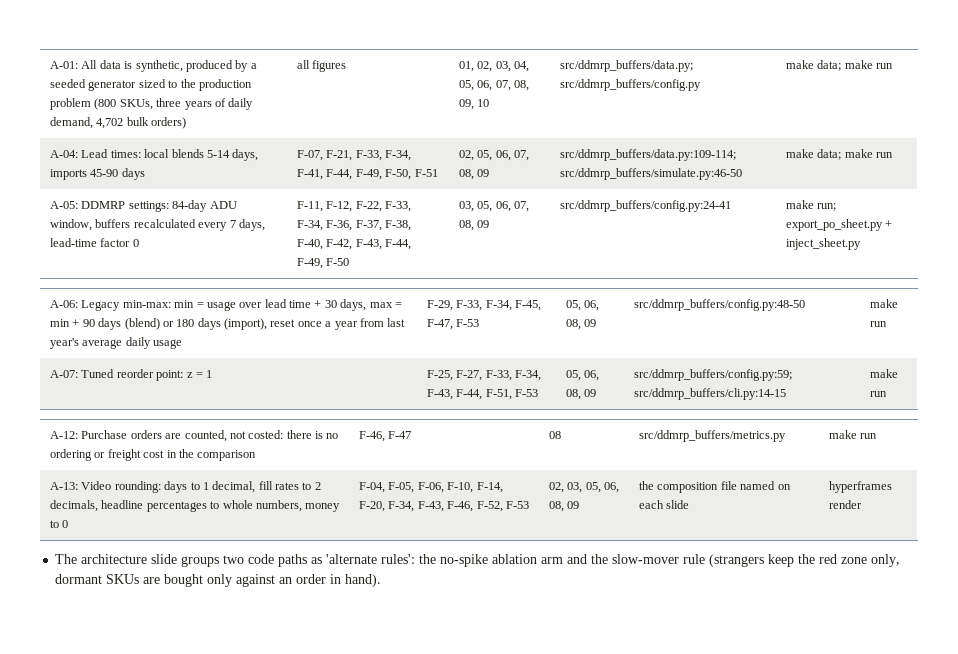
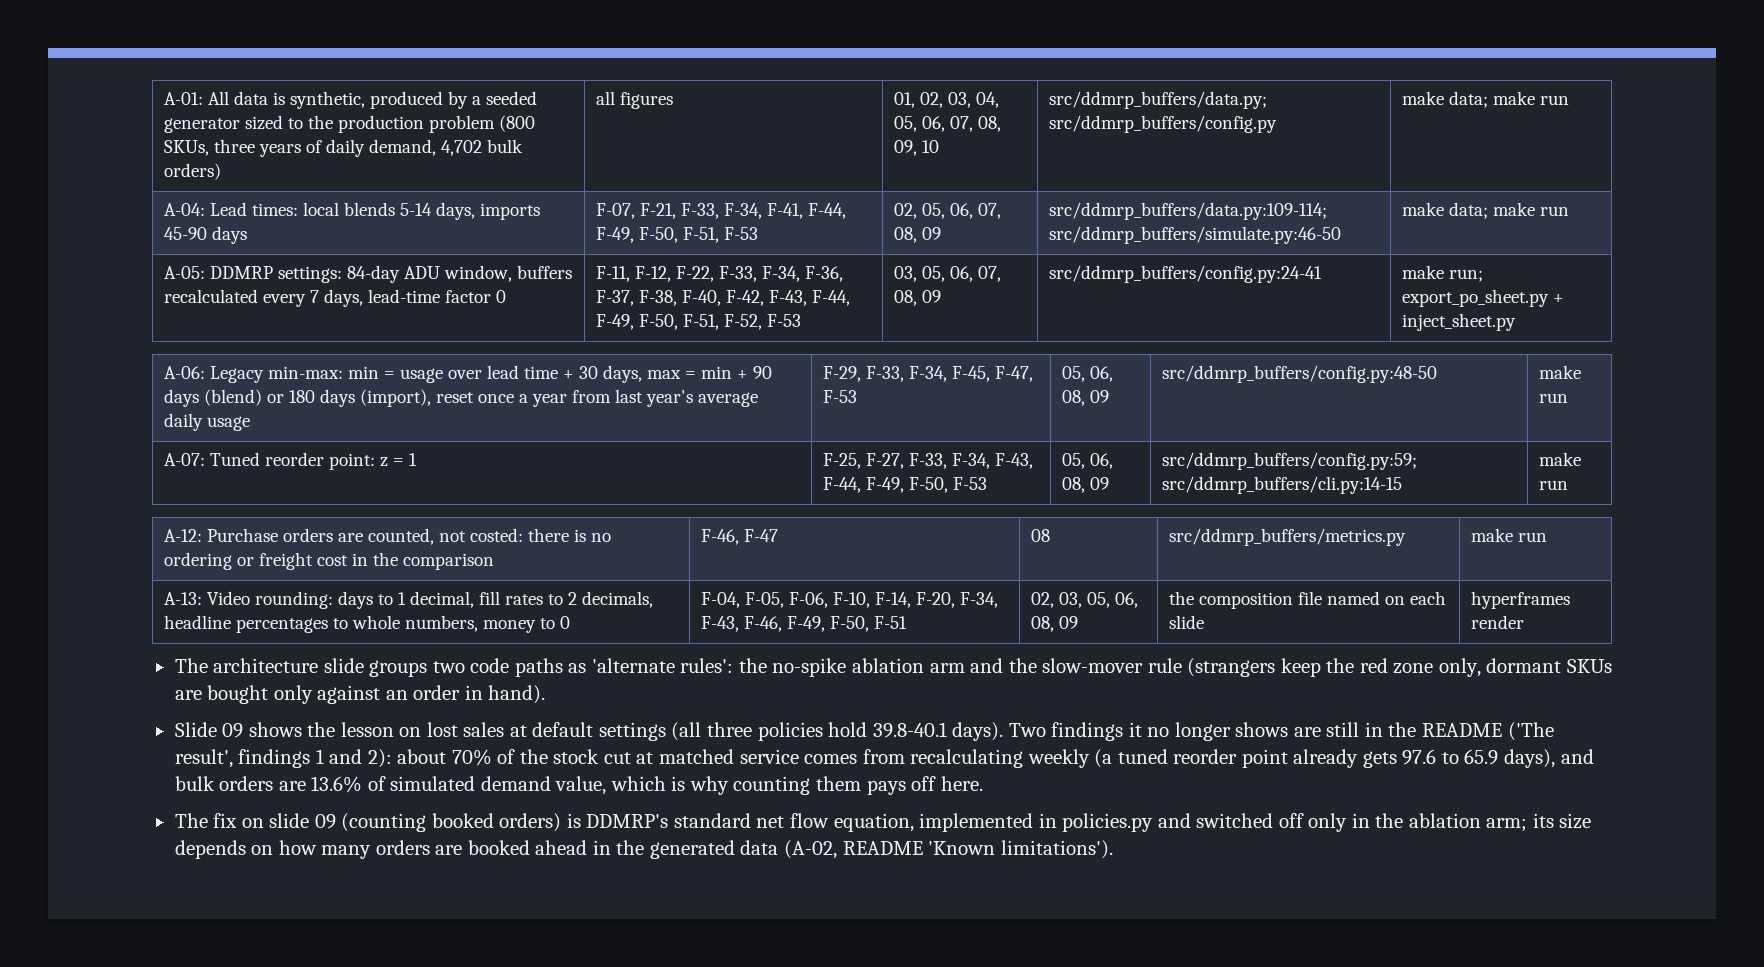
[414,169,438,177] F-51 -> [682,227,758,243] F-51, F-53
[326,258,350,266] F-50 -> [639,314,801,330] F-50, F-51, F-52, F-53
[485,389,512,400] F-51, -> [866,477,948,493] F-49, F-50,
[476,501,529,512] F-52, F-53 -> [786,616,907,632] F-49, F-50, F-51
(382, 580) none -> [174,722,1554,741] [174,749,1594,768] [174,776,983,795] [174,813,1592,832] [174,840,1113,859] // Slide 09 shows the lesson on lost sales at default settings (all three policies hold 39.8-40.1 days). Two findings it no longer shows are still in the README ('The result', findings 1 and 2): about 70% of the stock cut at matched service comes from recalculating weekly (a tuned reorder point already gets 97.6 to 65.9 days), and bulk orders are 13.6% of simulated demand value, which is why counting them pays off here. // The fix on slide 09 (counting booked orders) is DDMRP's standard net flow equation, implemented in policies.py and switched off only in the ablation arm; its size depends on how many orders are booked ahead in the generated data (A-02, README 'Known limitations').

